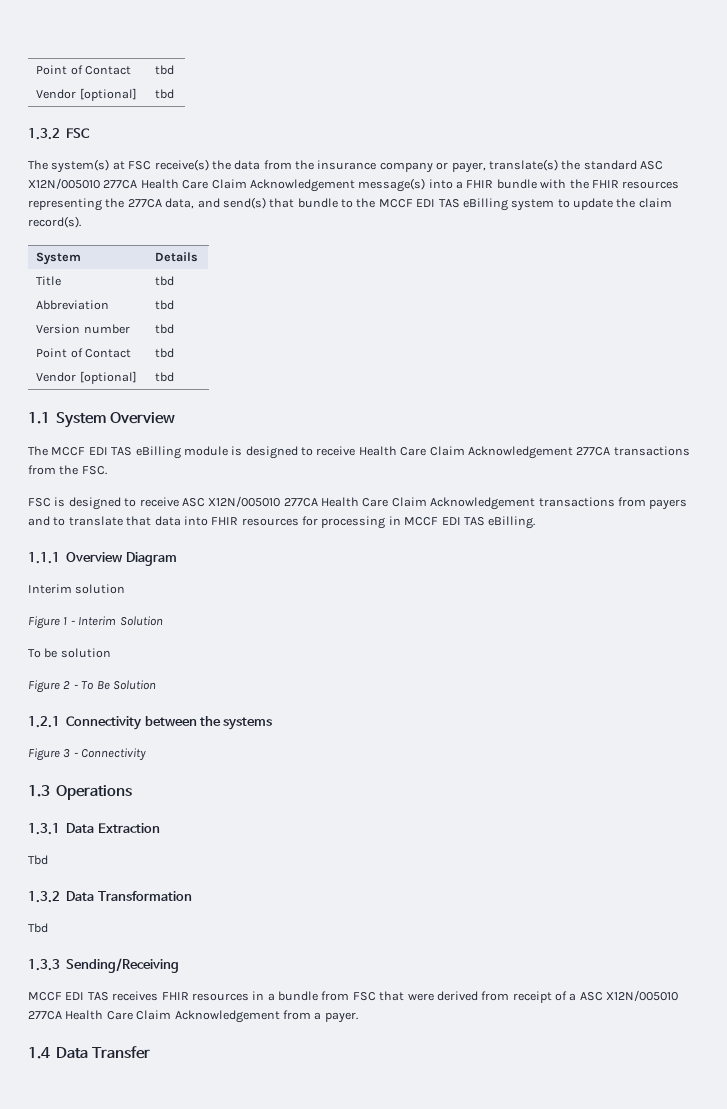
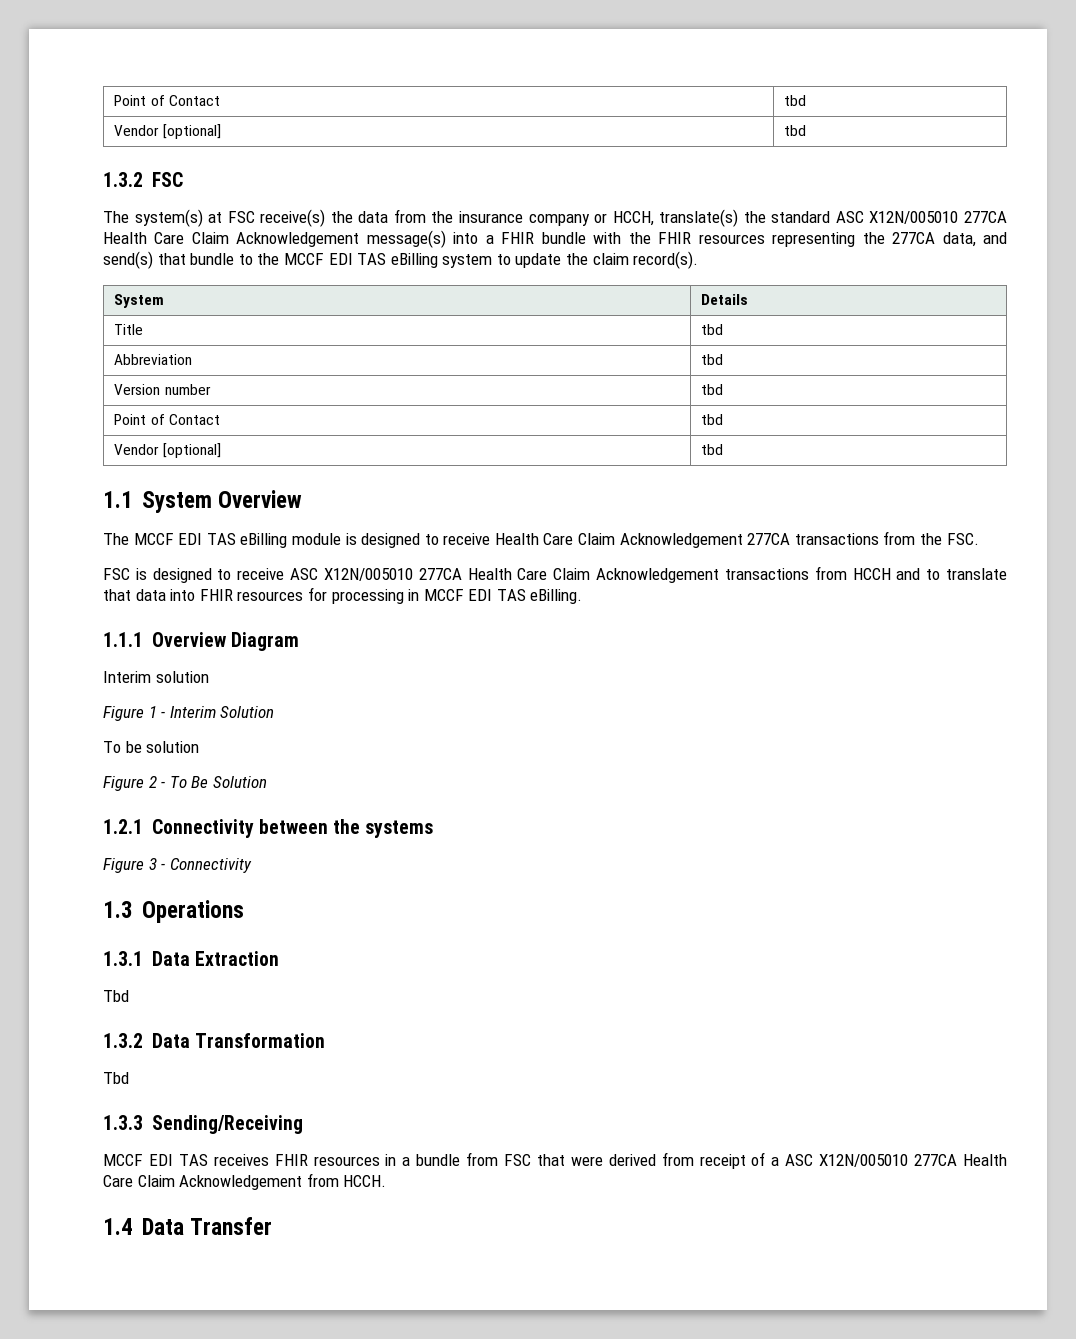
[451,162,486,173] payer, -> [612,211,654,226] HCCH,
[649,499,688,510] payers -> [852,568,891,580] HCCH
[314,1012,358,1023] a payer. -> [343,1175,387,1187] HCCH.

